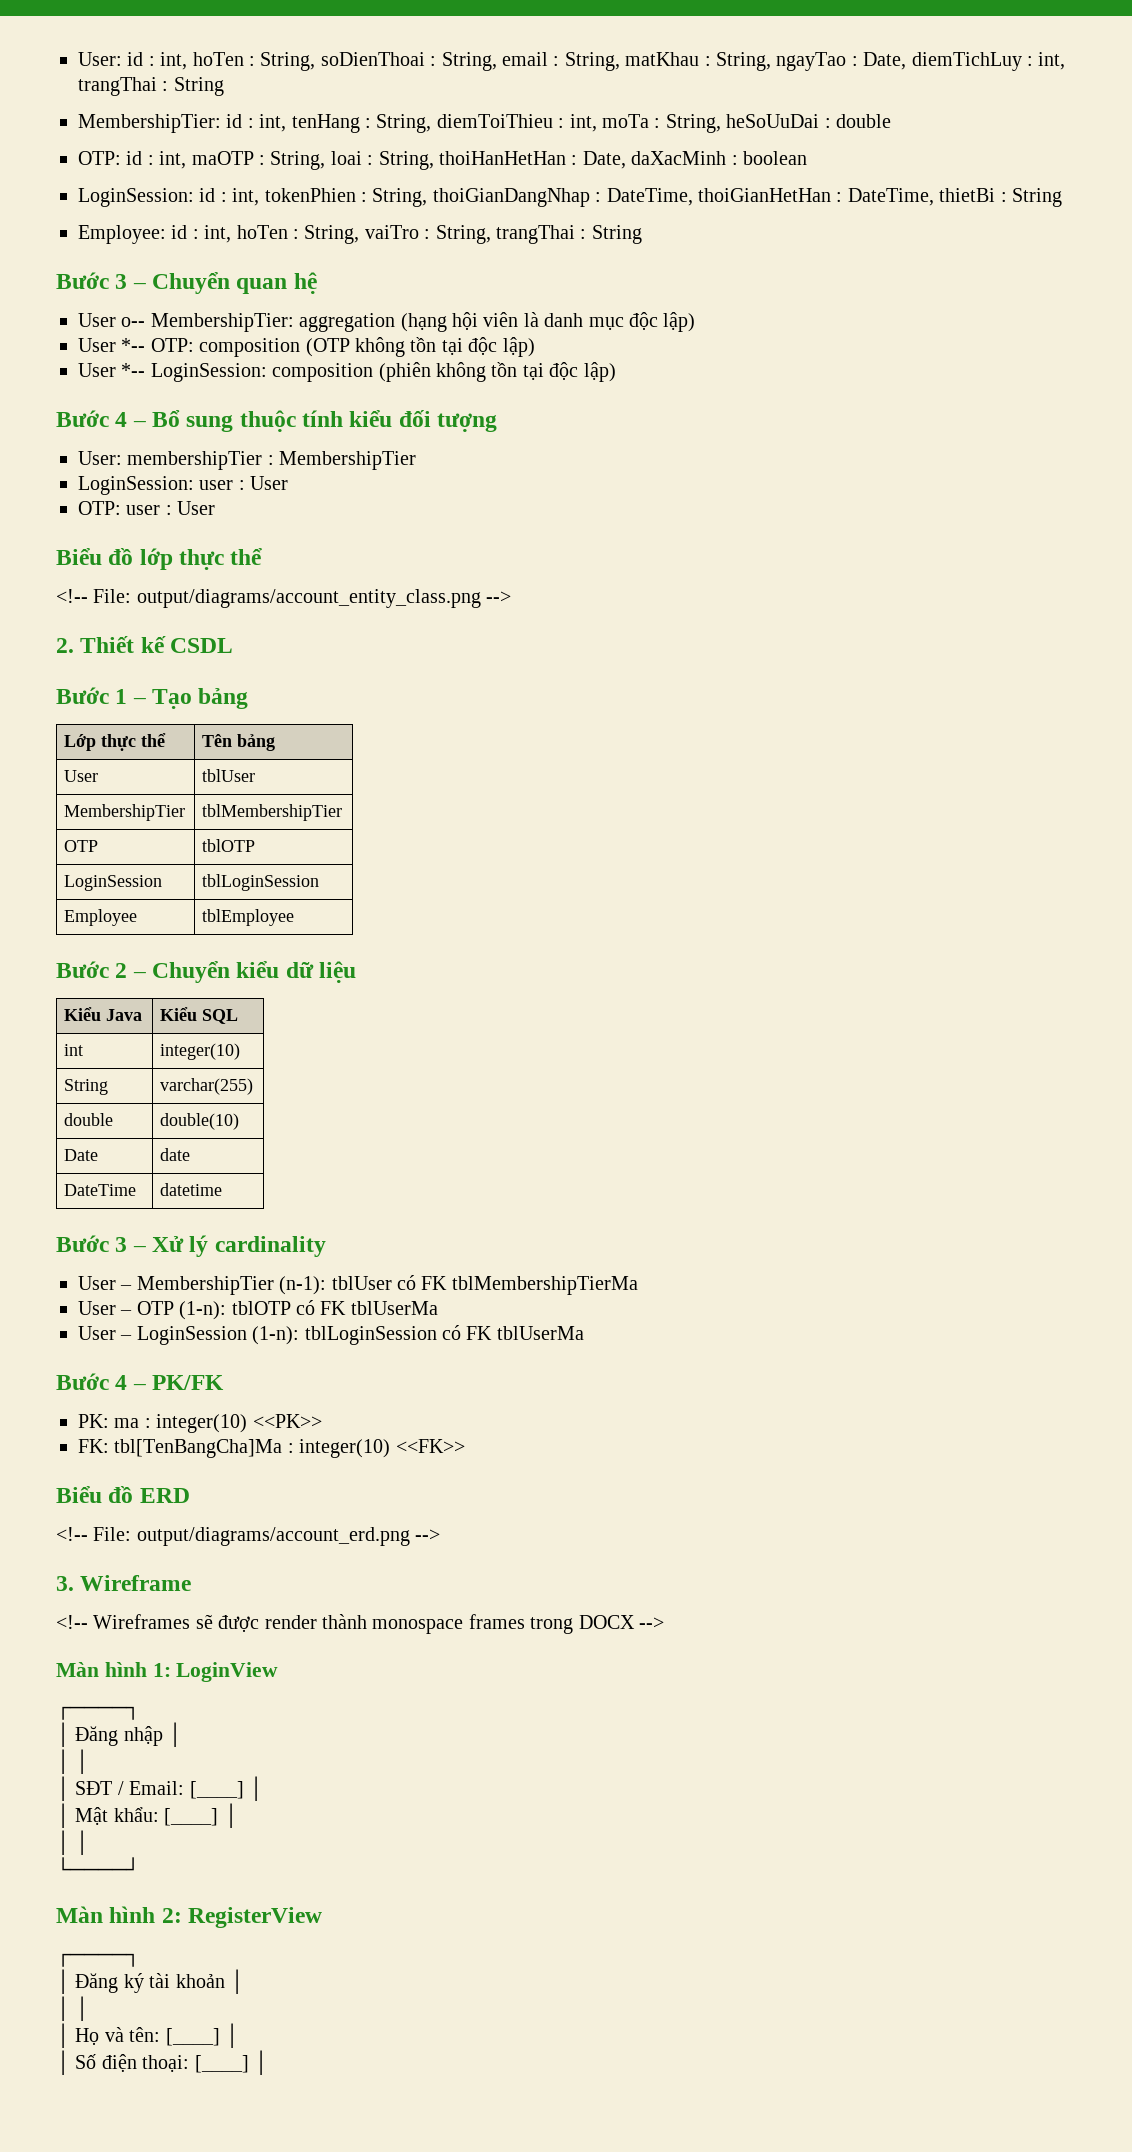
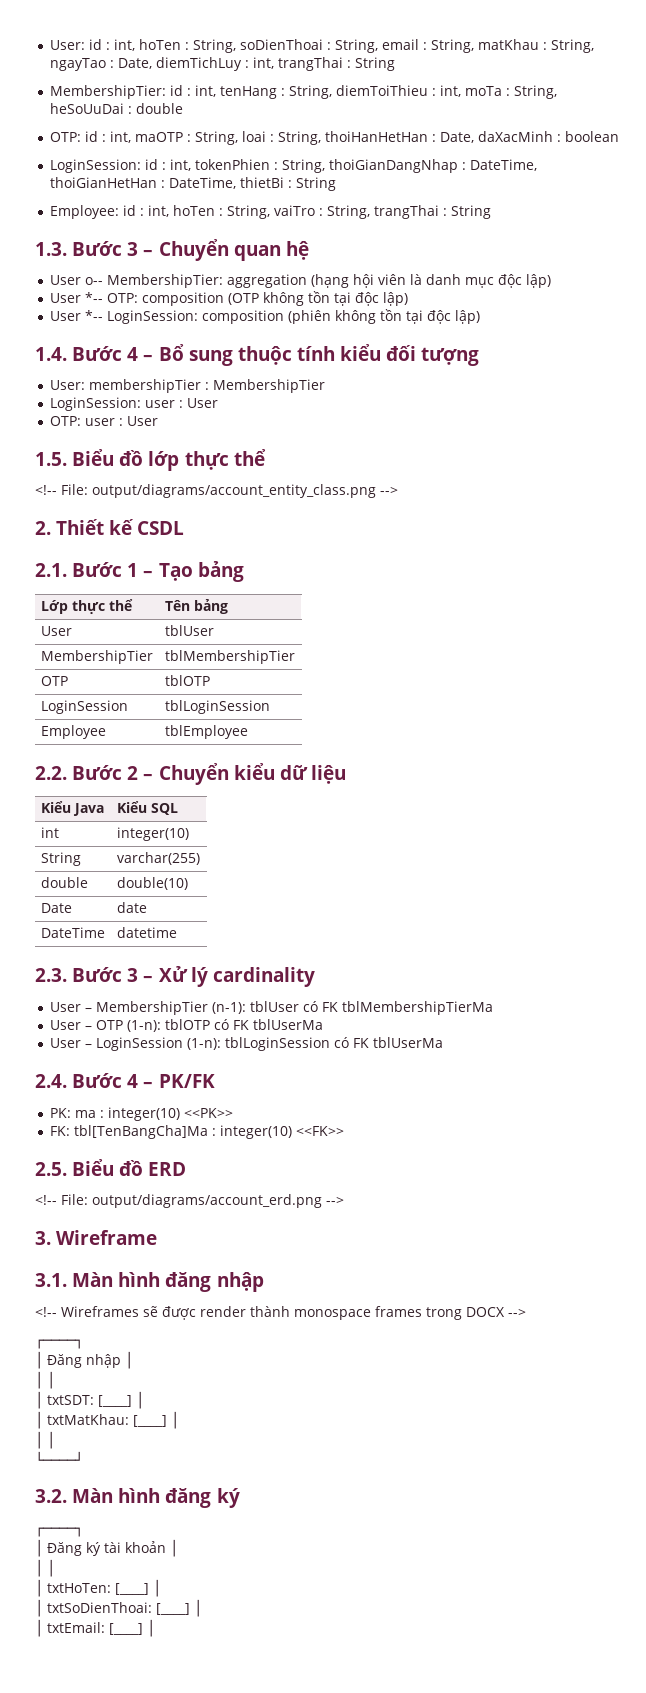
(642, 234) none -> [35,242,67,256] 1.3.
(616, 372) none -> [35,347,67,361] 1.4.
(216, 508) none -> [35,452,67,466] 1.5.
(234, 645) none -> [35,563,67,577] 2.1.
(295, 917) none -> [35,766,67,780] 2.2.
(223, 1189) none -> [35,968,67,982] 2.3.
(584, 1333) none -> [35,1074,67,1088] 2.4.
(465, 1446) none -> [35,1162,67,1176] 2.5.
(192, 1583) none -> [35,1272,264,1292] // 3.1. Màn hình đăng nhập
[56,1662,279,1682] // Màn hình 1: LoginView -> (526, 1313) none
[75,1776,263,1801] [56,1803,159,1828] SĐT / Email: [____] │ // │ Mật khẩu: -> [47,1391,144,1409] [35,1411,129,1429] txtSDT: [____] │ // │ txtMatKhau:
[56,1906,323,1928] Màn hình 2: RegisterView -> [35,1488,240,1508] 3.2. Màn hình đăng ký
[75,2023,240,2048] [56,2050,268,2075] Họ và tên: [____] │ // │ Số điện thoại: [____] │ -> [47,1579,161,1597] [35,1599,202,1617] [35,1619,155,1637] txtHoTen: [____] │ // │ txtSoDienThoai: [____] │ // │ txtEmail: [____] │

